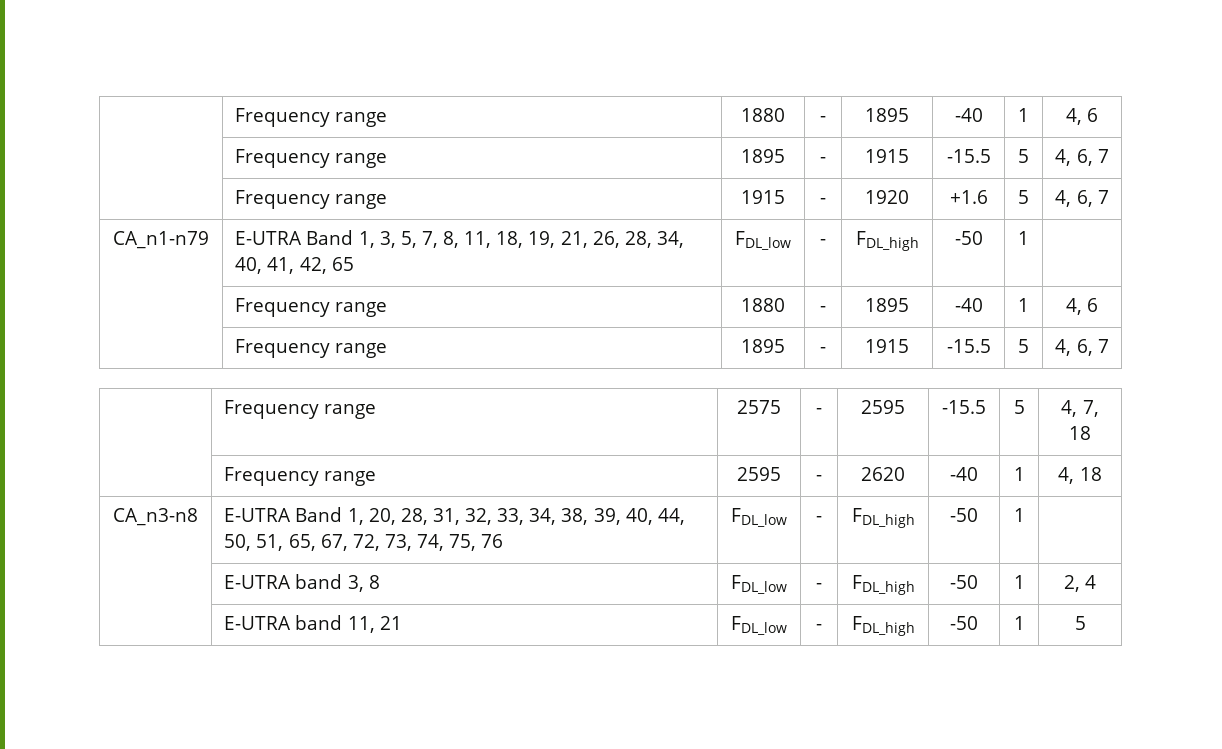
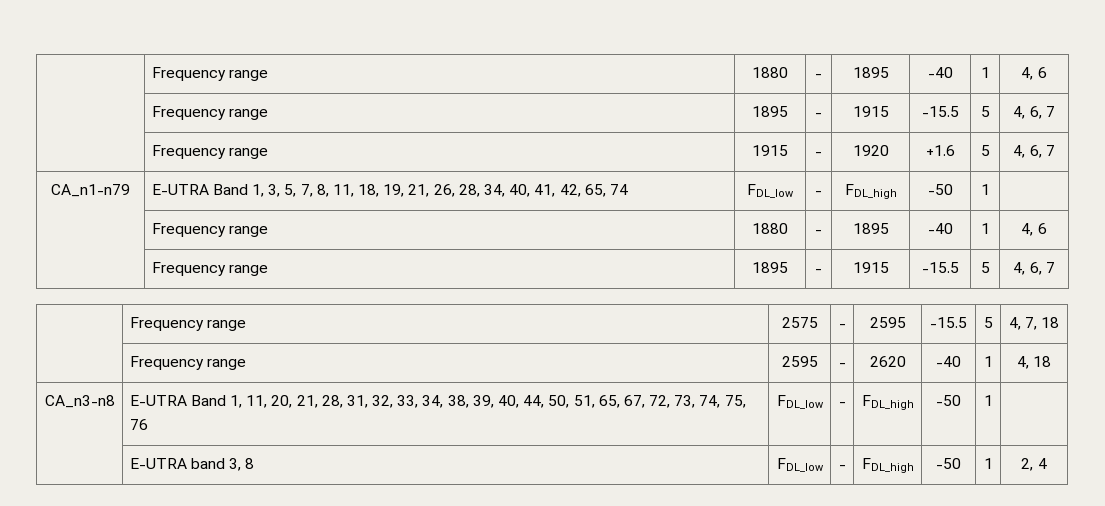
[331,257,354,271] 65 -> [584,184,628,197] 65, 74
[368,508,396,525] 20, -> [246,395,318,408] 11, 20, 21,
[224,615,402,633] [731,616,787,635] [816,624,822,630] [851,616,915,636] [950,616,978,630] [1013,616,1025,630] [1074,616,1086,630] // | E-UTRA band 11, 21 | FDL_low | - | FDL_high | -50 | 1 | 5 -> (1047, 463) none

